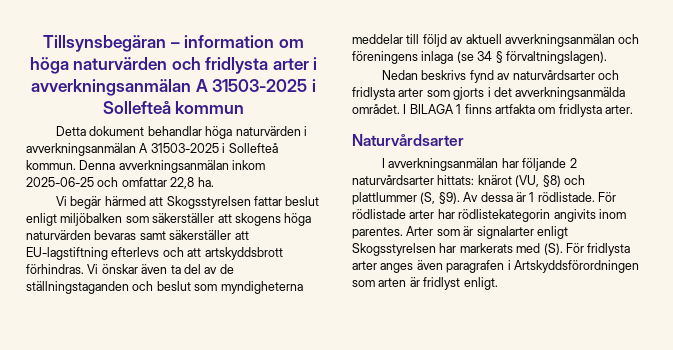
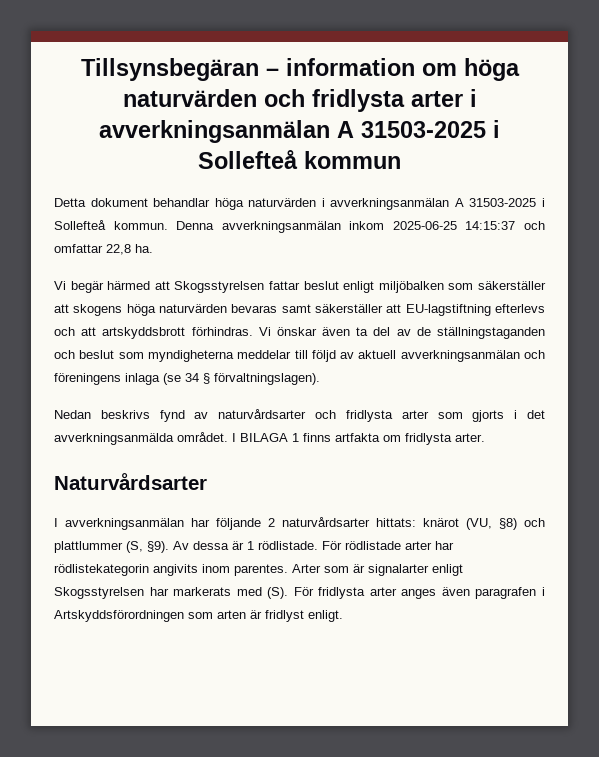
(94, 182) none -> [465,221,516,230] 14:15:37

